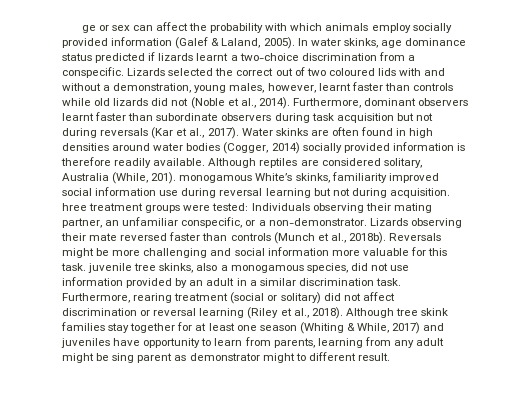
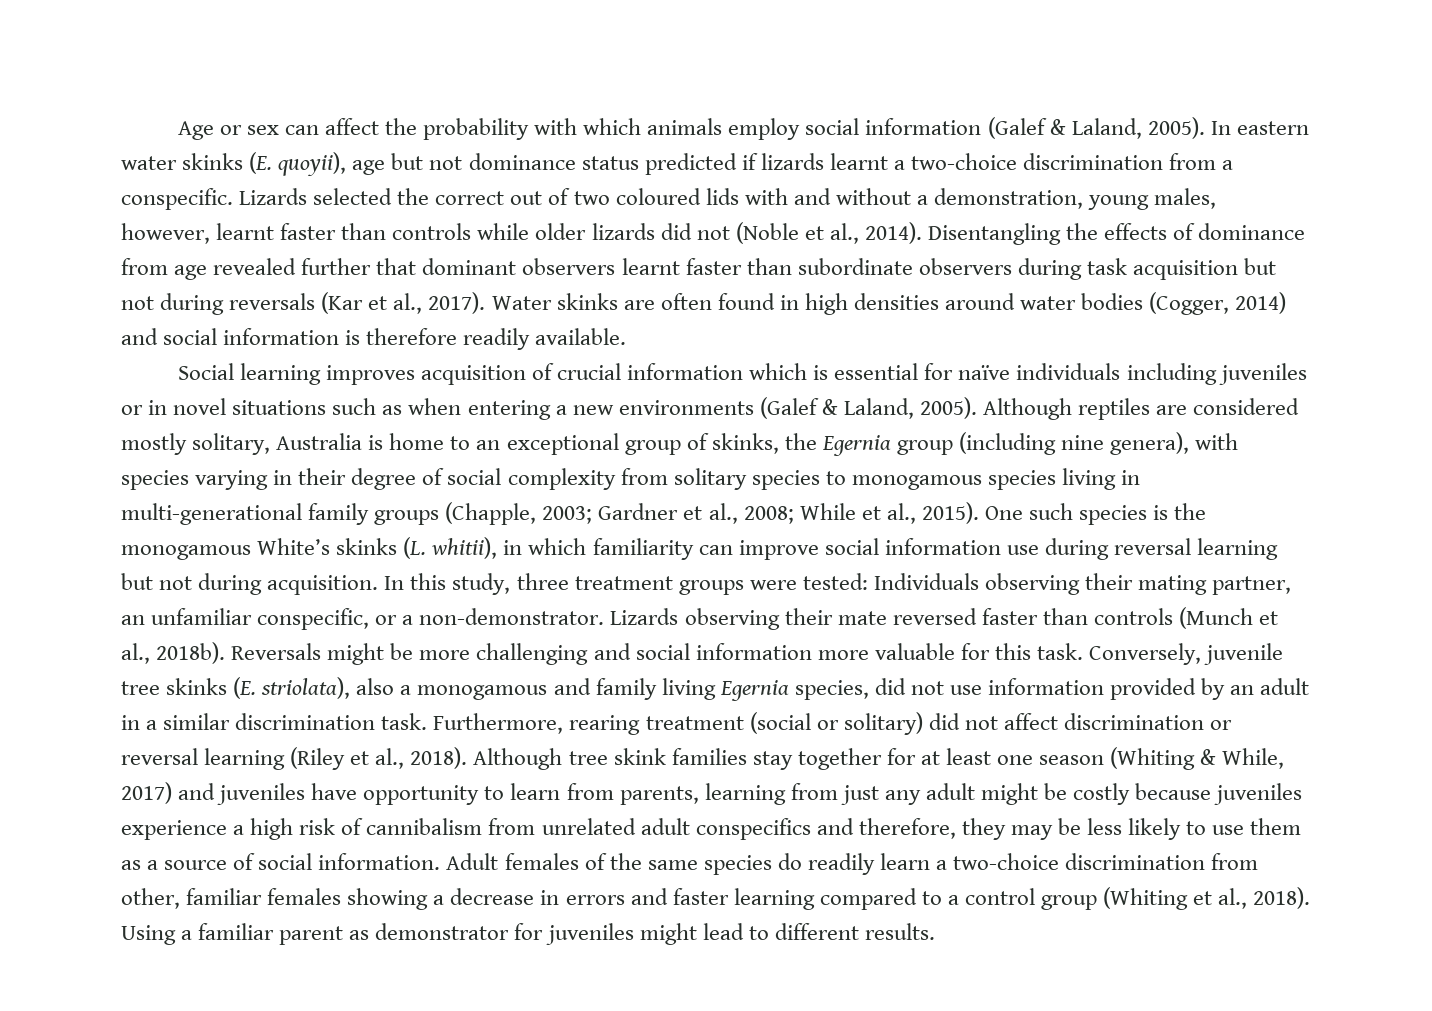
[81,25,96,33] ge -> [177,121,214,140] Age
[412,23,452,33] [62,38,108,48] socially provided -> [805,118,860,135] social
[310,38,402,48] water skinks, age -> [1236,121,1309,135] [121,152,463,176] eastern water skinks (E. quoyii), age but not
[94,98,111,106] old -> [535,223,587,240] older
[292,98,361,108] Furthermore, -> [928,223,1306,245] [121,258,417,280] Disentangling the effects of dominance from age revealed further that
[302,143,390,153] socially provided -> [121,328,218,345] and social
(206, 162) none -> [177,363,1307,385] [121,397,978,420] // Social learning improves acquisition of crucial information which is essential for naïve individuals including juveniles or in novel situations such as when entering a new environments (Galef & Laland, 2005).
(381, 162) none -> [121,433,187,455] mostly
[112,172,439,184] (While, 201). monogamous White’s skinks, familiarity improved -> [368,432,1239,456] [121,468,1141,490] [121,502,1207,525] [121,537,819,560] is home to an exceptional group of skinks, the Egernia group (including nine genera), with species varying in their degree of social complexity from solitary species to monogamous species living in multi-generational family groups (Chapple, 2003; Gardner et al., 2008; While et al., 2015). One such species is the monogamous White’s skinks (L. whitii), in which familiarity can improve
[62,203,87,211] hree -> [384,573,569,595] In this study, three
(86, 267) none -> [1089,643,1202,665] Conversely,
[159,263,304,273] skinks, also a monogamous -> [166,677,789,701] skinks (E. striolata), also a monogamous and family living Egernia
(391, 341) none -> [840,785,879,805] just
[112,353,295,363] sing parent as demonstrator might -> [1073,783,1303,805] [121,818,1302,840] [121,853,1259,875] [121,887,1311,910] [121,923,744,945] costly because juveniles experience a high risk of cannibalism from unrelated adult conspecifics and therefore, they may be less likely to use them as a source of social information. Adult females of the same species do readily learn a two-choice discrimination from other, familiar females showing a decrease in errors and faster learning compared to a control group (Whiting et al., 2018). Using a familiar parent as demonstrator for juveniles might lead
[357,353,390,361] result. -> [864,923,935,940] results.

